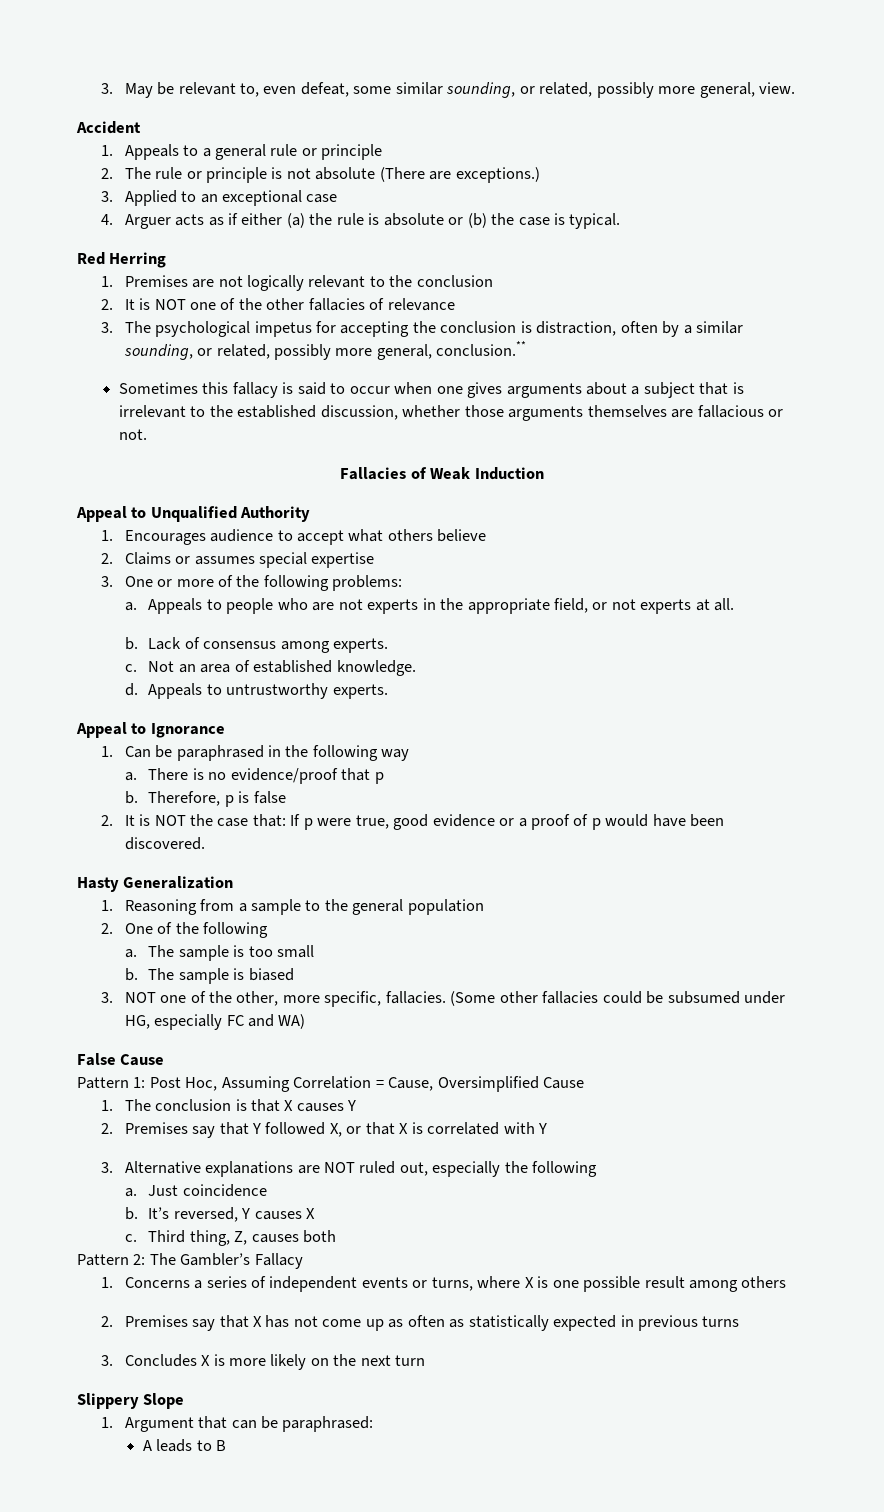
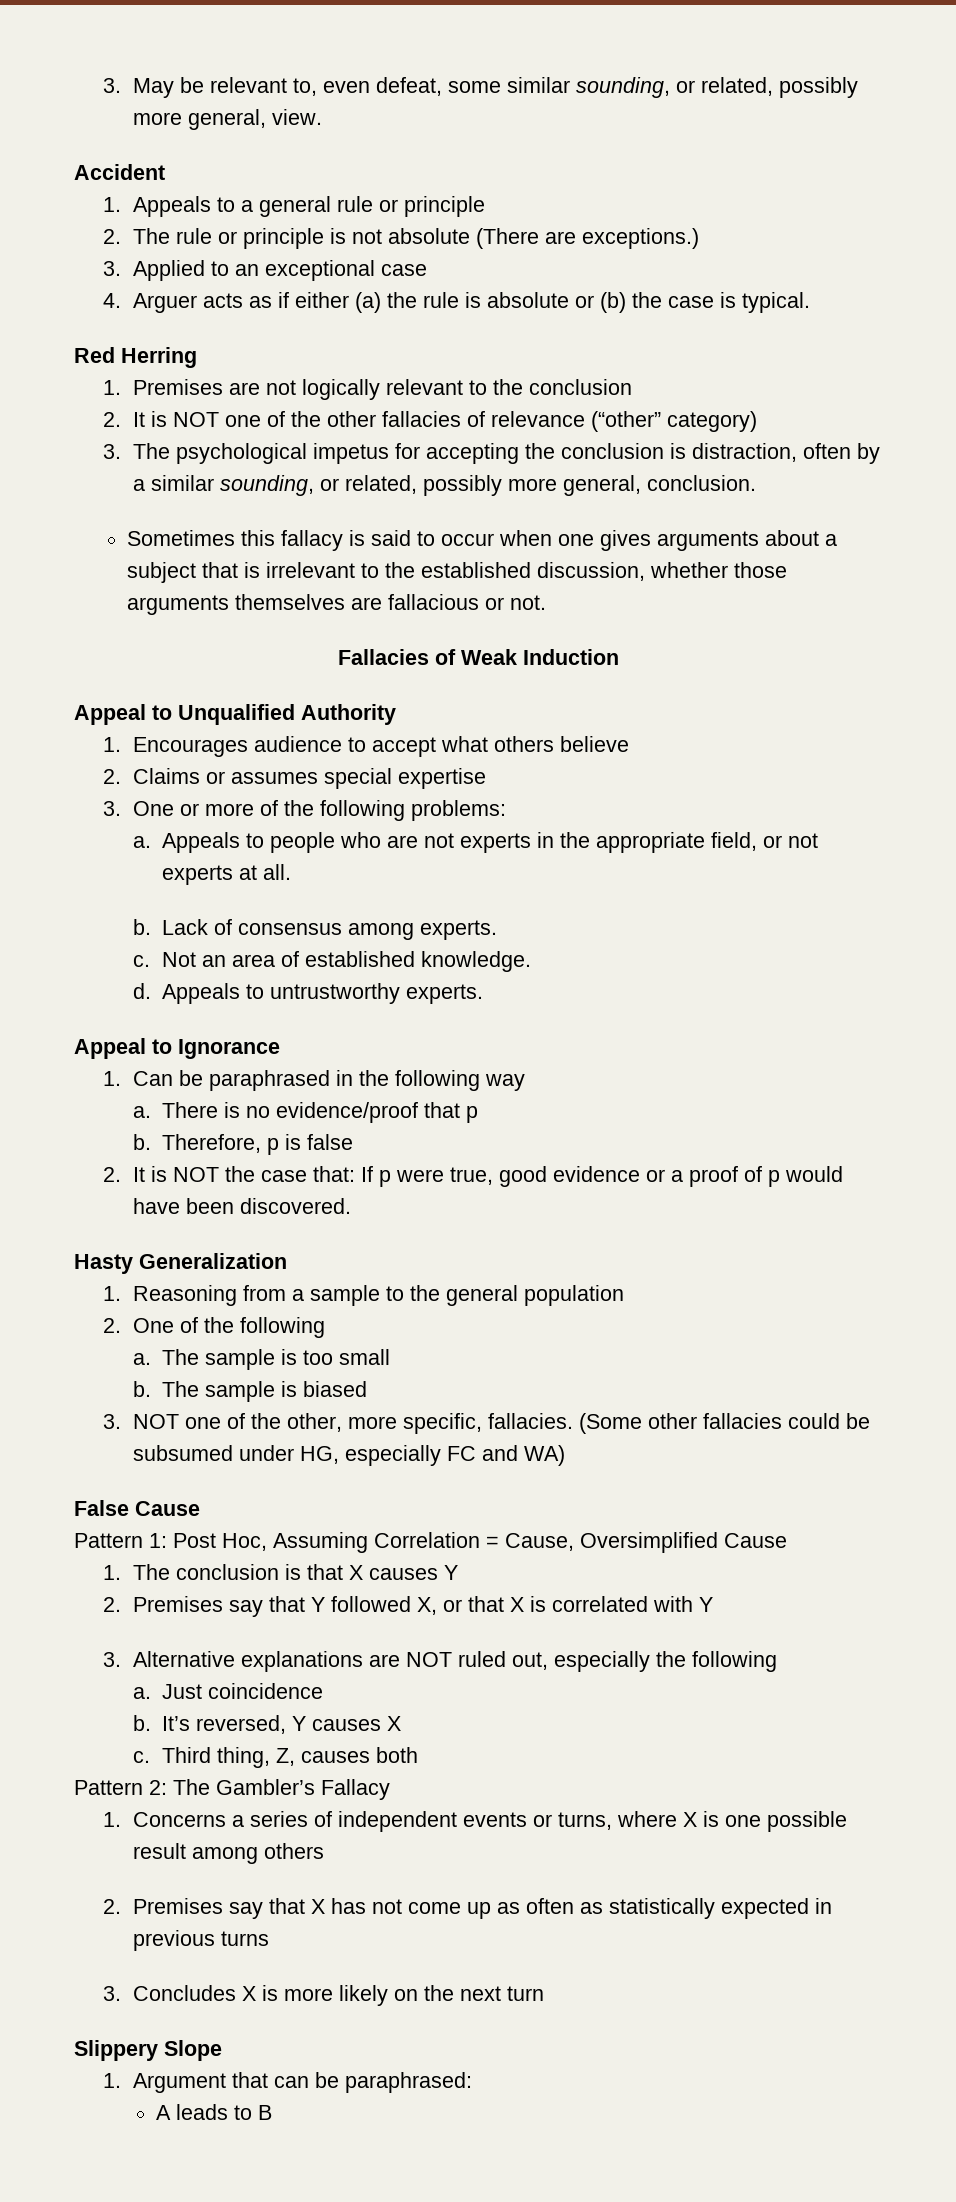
(455, 304) none -> [590,411,757,432] (“other” category)
[436,341,527,356] conclusion.** -> [646,475,756,491] conclusion.

